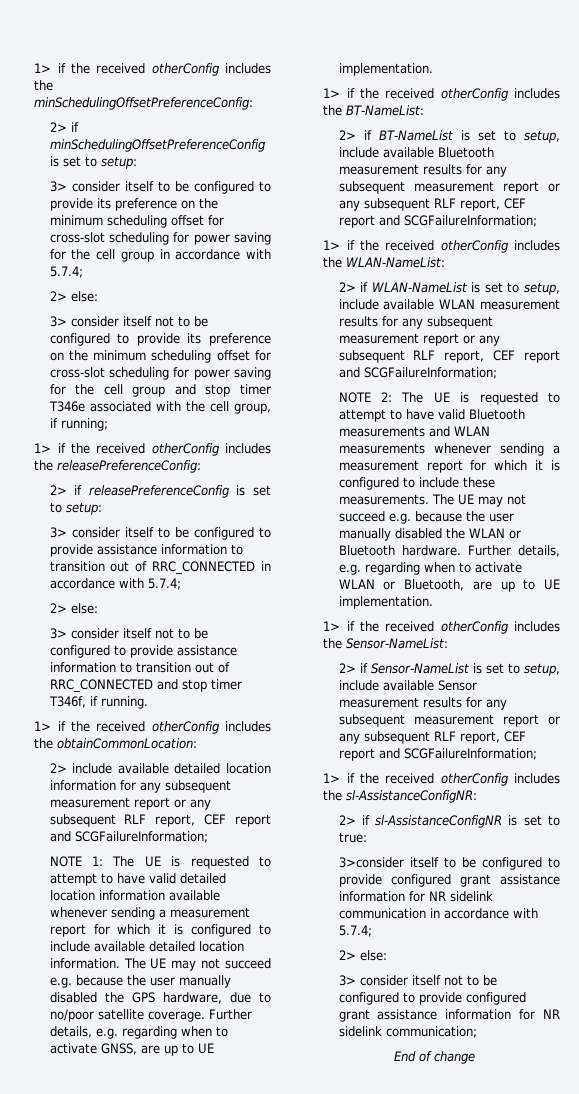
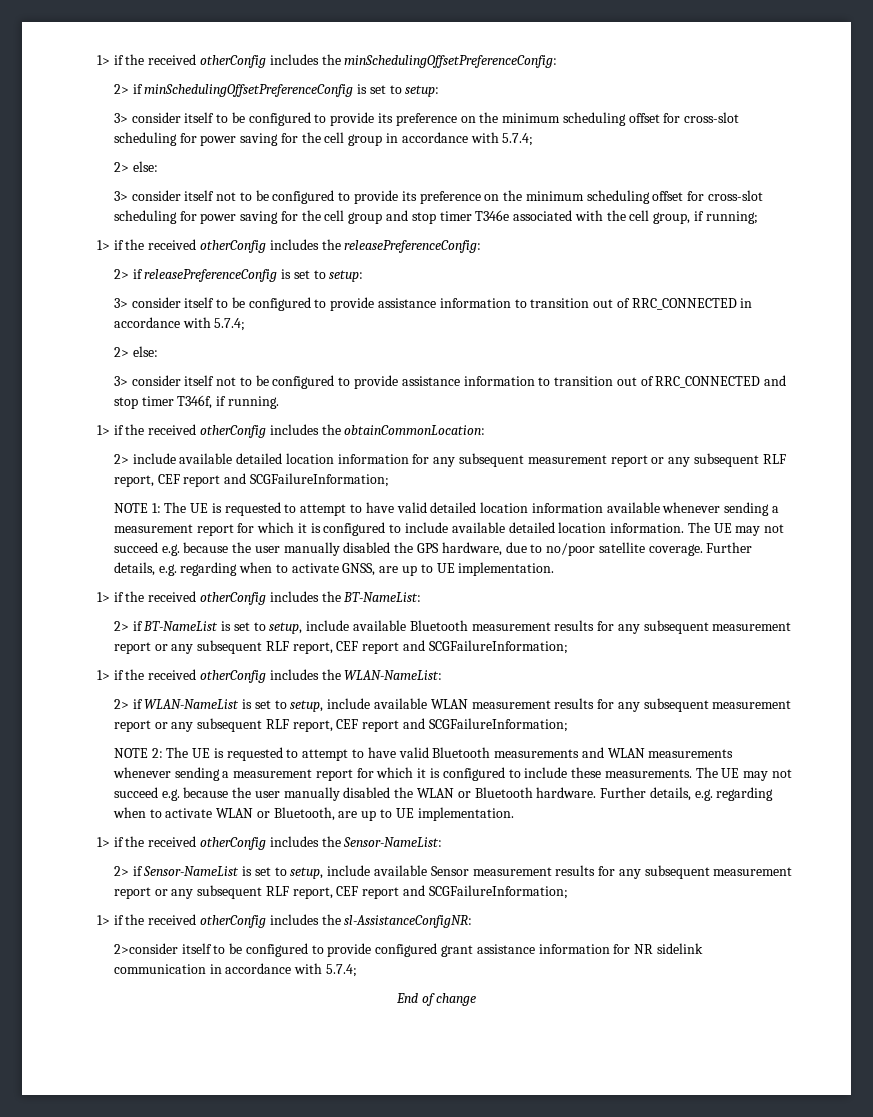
[338,815,560,828] [338,832,367,843] [338,857,404,868] 2> if sl-AssistanceConfigNR is set to true: // 3>consider -> [113,943,178,954] 2>consider
[338,950,387,961] [338,975,497,986] [338,992,526,1005] [338,1009,560,1022] [338,1026,477,1038] // 2> else: // 3> consider itself not to be configured to provide configured grant assistance information for NR sidelink communication; -> (357, 970) none

